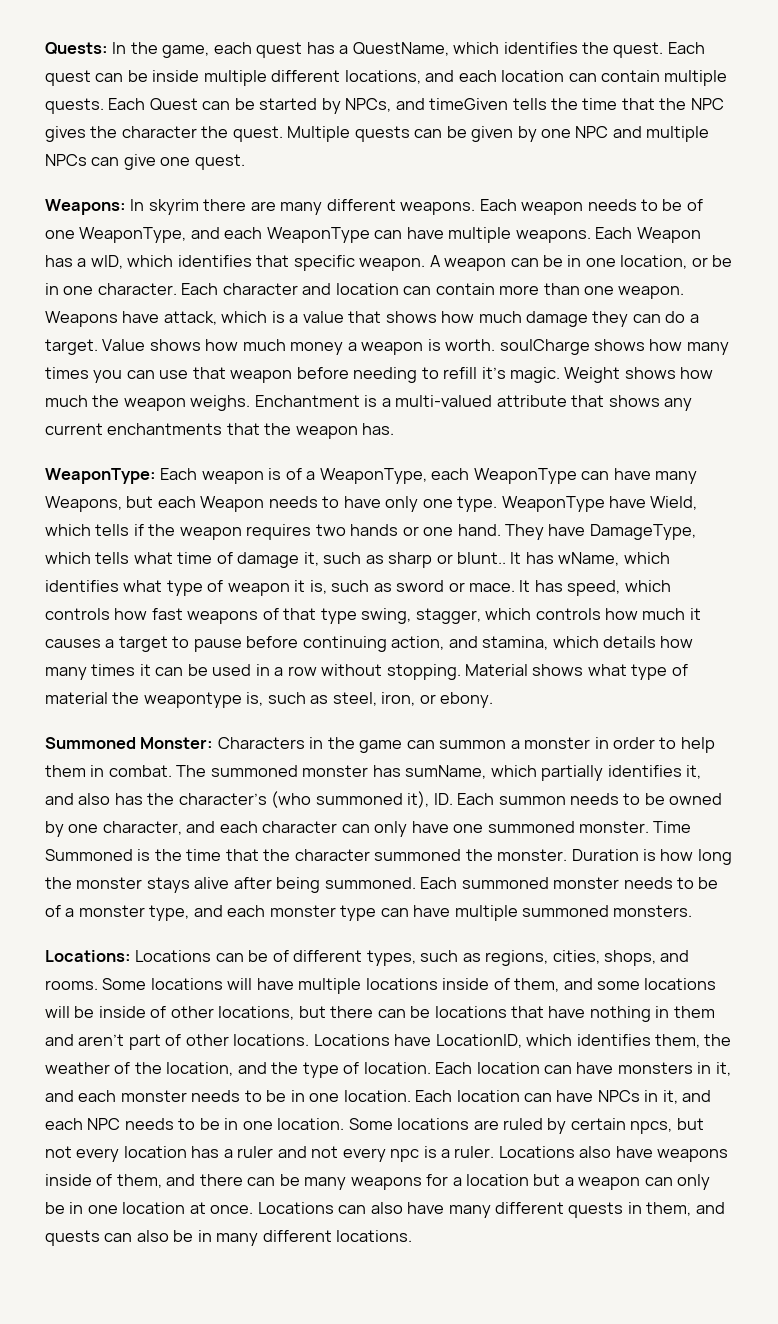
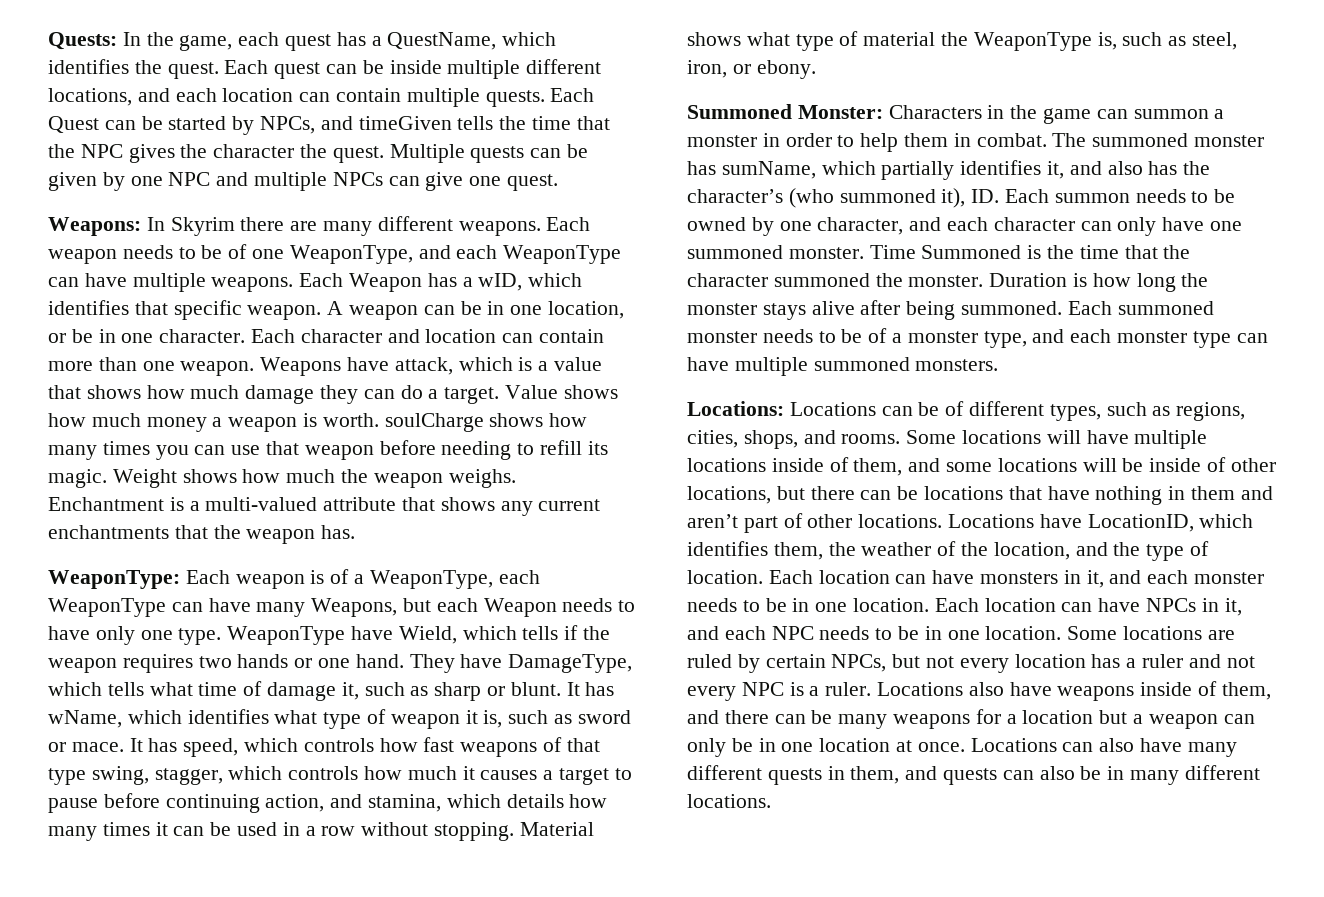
[148,199,199,215] skyrim -> [170,217,235,236] Skyrim
[481,367,506,379] it’s -> [587,441,608,455] its
[457,552,507,564] blunt.. -> [510,682,561,696] blunt.
[143,692,242,708] weapontype -> [973,32,1092,51] WeaponType
[630,1121,673,1134] npcs, -> [831,654,887,672] NPCs,
[390,1149,420,1162] npc -> [741,682,784,696] NPC

